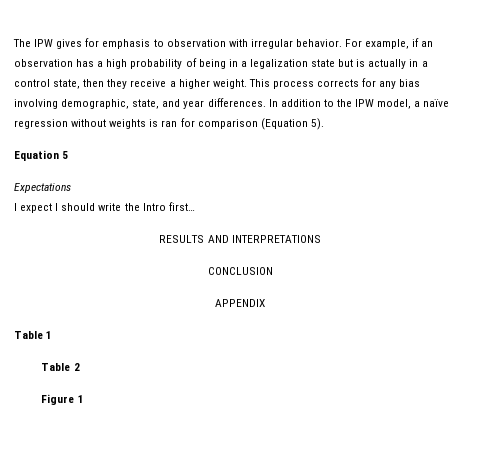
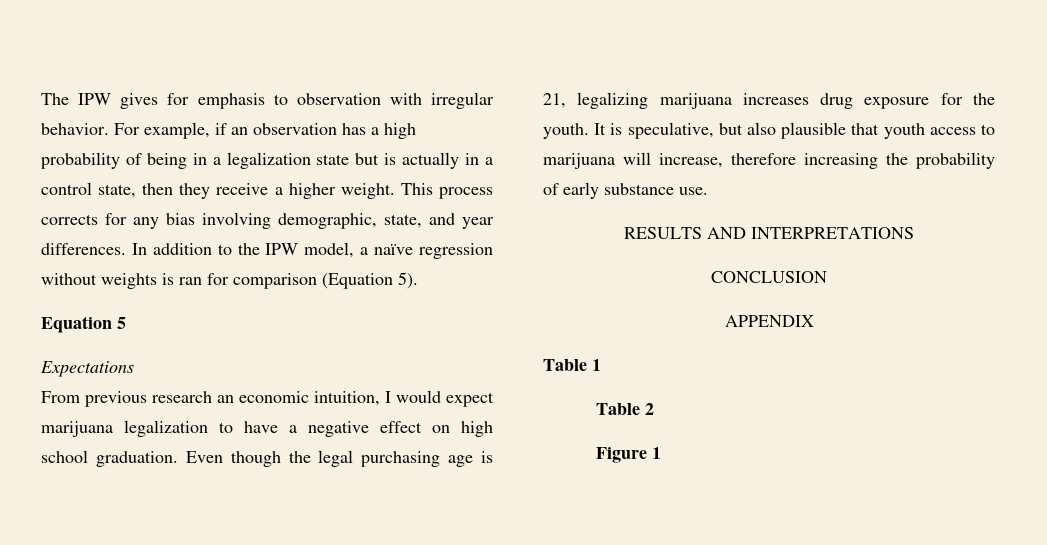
[14,202,195,213] I expect I should write the Intro first… -> [41,390,494,407] [41,420,493,437] [41,450,493,467] [543,92,995,109] [543,122,995,139] [543,152,995,169] [543,182,708,199] From previous research an economic intuition, I would expect marijuana legalization to have a negative effect on high school graduation. Even though the legal purchasing age is 21, legalizing marijuana increases drug exposure for the youth. It is speculative, but also plausible that youth access to marijuana will increase, therefore increasing the probability of early substance use.

